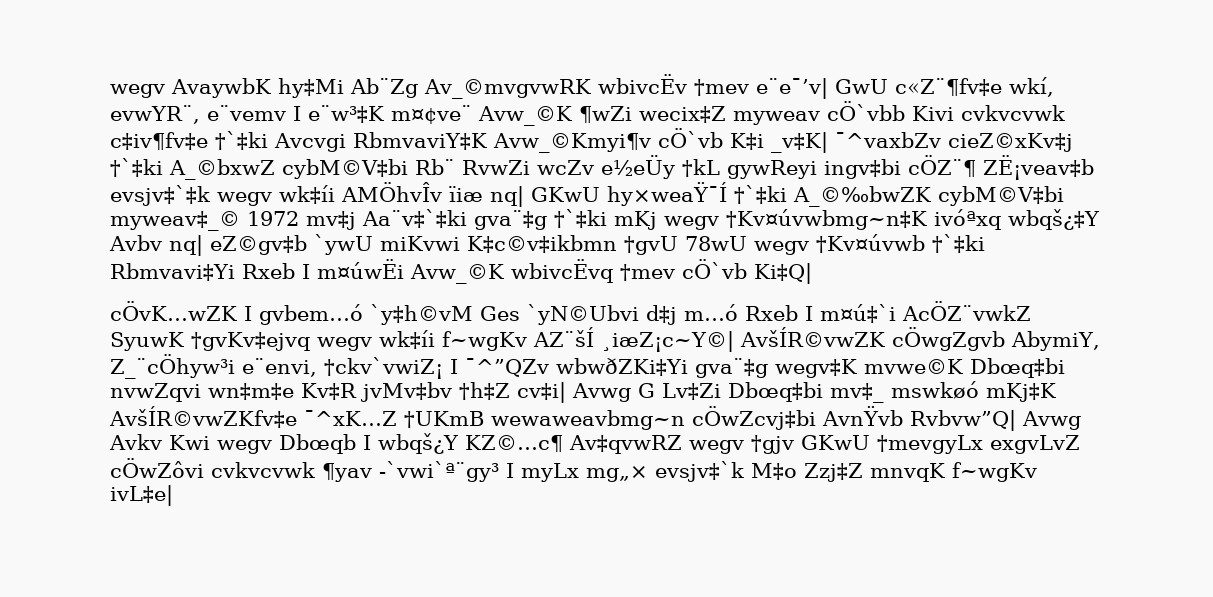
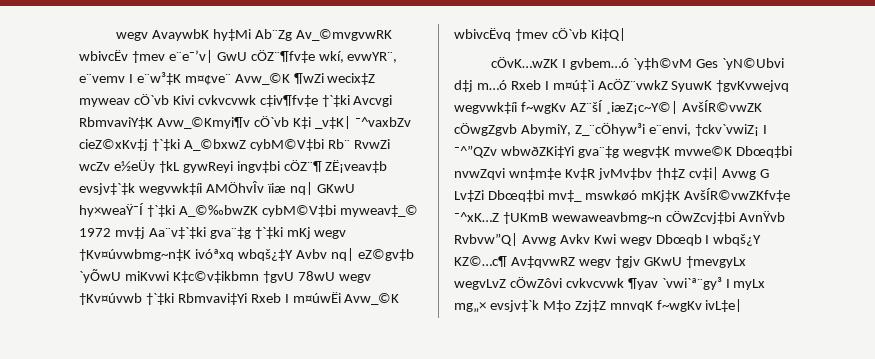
[894,78,1002,96] c«Z¨¶fv‡e -> [250,50,315,63] cÖZ¨¶fv‡e
[826,101,905,121] cÖ`vbb -> [133,94,169,105] cÖ`vb
[217,185,335,206] wegv wk‡íi -> [138,183,202,195] wegvwk‡íi
[313,234,373,255] `ywU -> [79,269,121,283] `yÕwU
[191,330,435,351] †gvKv‡ejvq wegv wk‡íi -> [716,80,790,92] [454,102,517,114] †gvKvwejvq wegvwk‡íi
[989,435,1080,454] exgvLvZ -> [454,279,506,290] wegvLvZ
[379,461,499,482] -`vwi`ª¨gy³ -> [661,277,722,290] `vwi`ª¨gy³

